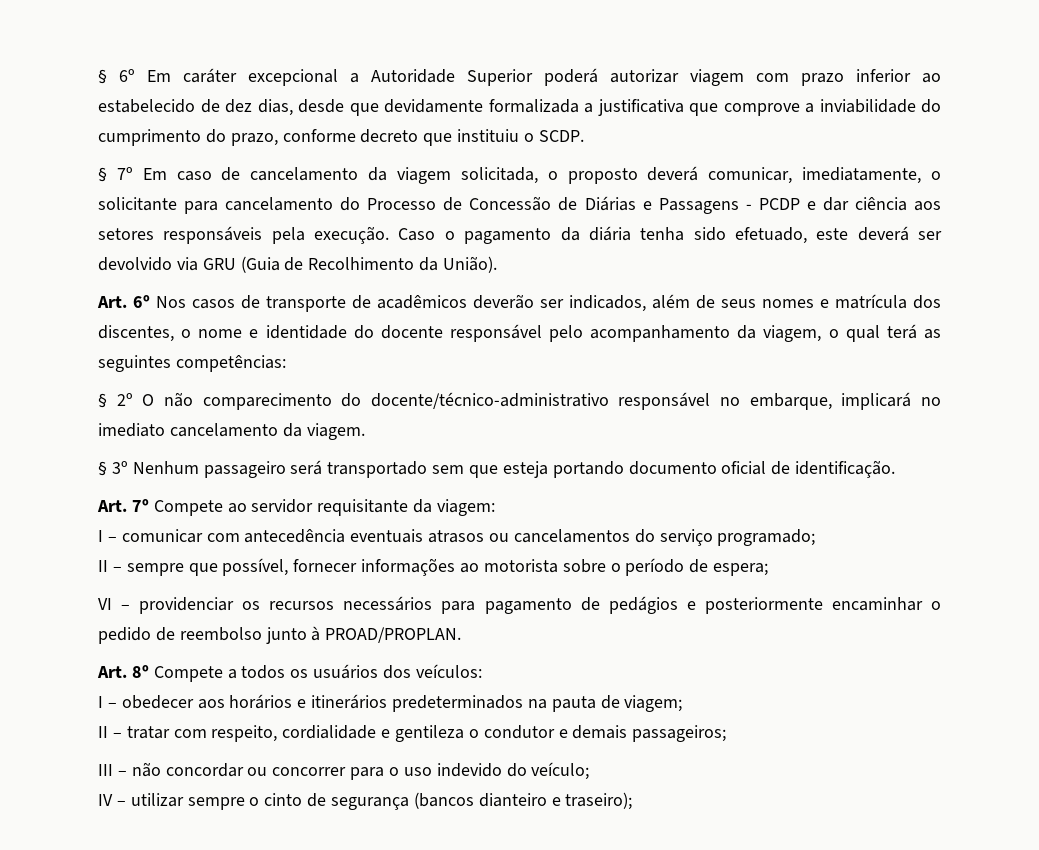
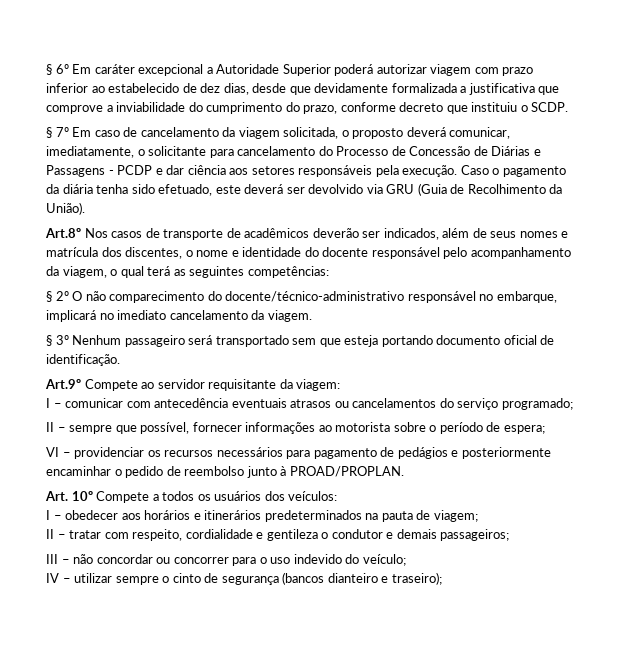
[97,295,150,308] Art. 6º -> [45,228,81,238] Art.8º
[97,499,149,512] Art. 7º -> [45,379,81,389] Art.9º
[131,665,149,678] 8º -> [71,491,93,501] 10º

